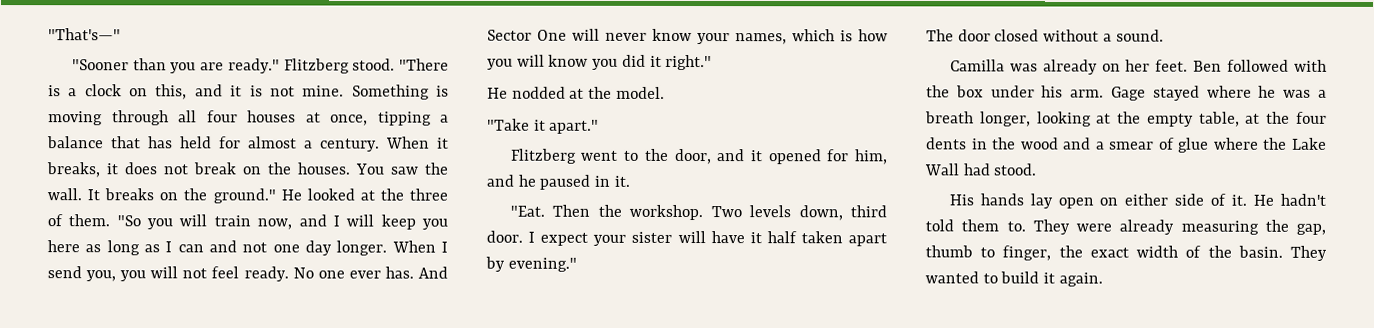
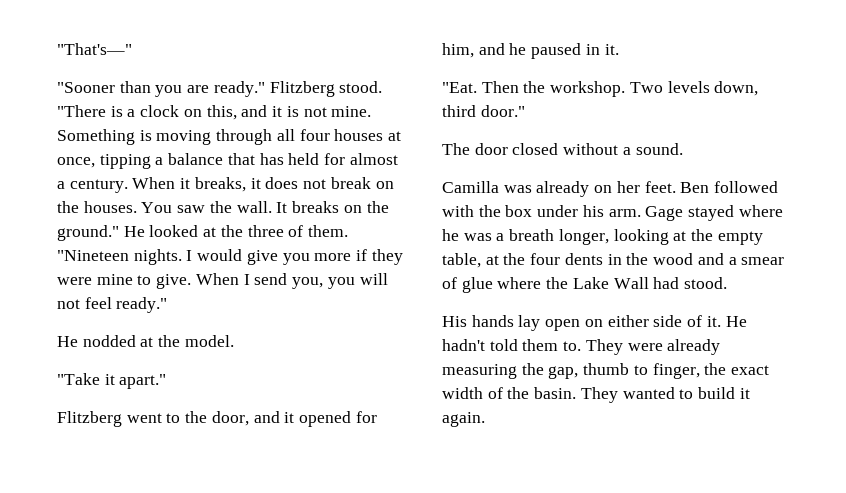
[116,214,449,230] [47,240,388,256] "So you will train now, and I will keep you here as long as I can and not one day longer. -> [57,249,403,265] [57,274,192,289] "Nineteen nights. I would give you more if they were mine to give.
[243,266,448,282] [487,28,888,45] [487,54,713,71] ready. No one ever has. And Sector One will never know your names, which is how you will know you did it right." -> [116,297,168,313] ready."
[486,230,888,247] [485,256,577,272] door. I expect your sister will have it half taken apart by evening." -> [480,105,525,117] door."

